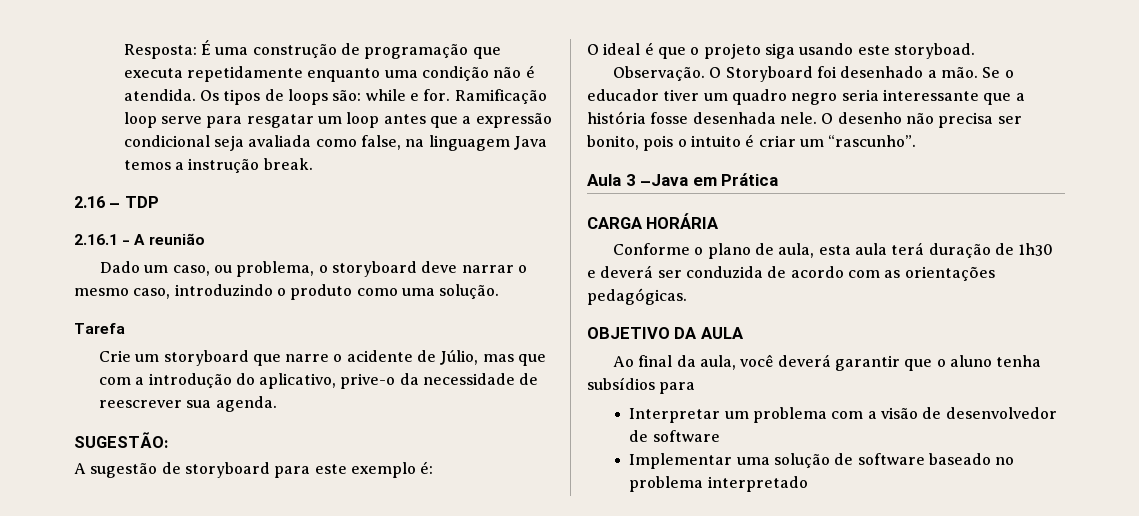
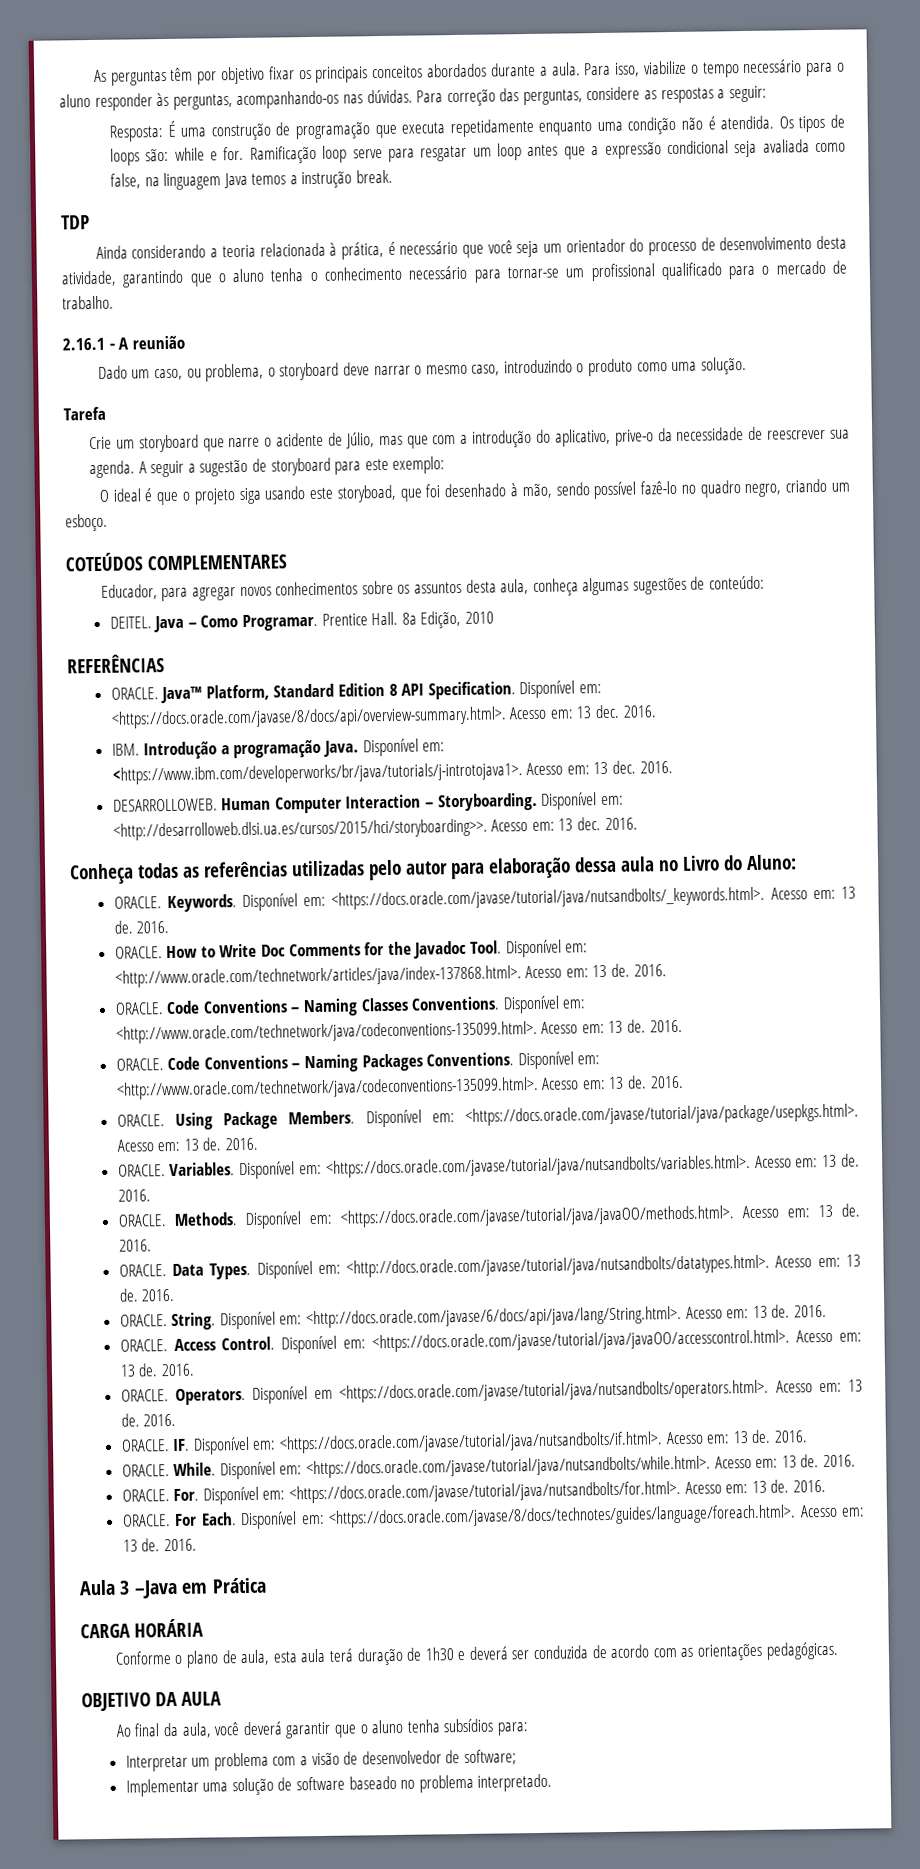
(123, 51) none -> [93,59,846,86] [59,85,767,111] As perguntas têm por objetivo fixar os principais conceitos abordados durante a aula. Para isso, viabilize o tempo necessário para o aluno responder às perguntas, acompanhando-os nas dúvidas. Para correção das perguntas, considere as respostas a seguir: //
[74,196,121,208] 2.16 – -> (394, 176) none
(159, 202) none -> [95,235,848,260] [61,260,847,288] [62,295,114,310] // Ainda considerando a teoria relacionada à prática, é necessário que você seja um orientador do processo de desenvolvimento desta atividade, garantindo que o aluno tenha o conhecimento necessário para tornar-se um profissional qualificado para o mercado de trabalho.
[74,432,168,448] [74,463,86,474] // SUGESTÃO: // A -> [138,460,196,478] A seguir a
[350,461,434,478] exemplo é: -> [392,456,446,474] exemplo:
[893,43,975,59] [612,66,1014,82] [587,89,1025,105] [587,111,1022,128] [587,134,917,151] storyboad. // Observação. O Storyboard foi desenhado a mão. Se o educador tiver um quadro negro seria interessante que a história fosse desenhada nele. O desenho não precisa ser bonito, pois o intuito é criar um “rascunho”. -> [336,478,850,503] [65,513,108,532] [65,552,287,572] [100,575,766,602] [109,610,494,633] [67,654,165,674] [110,680,602,704] [110,704,657,729] [111,738,446,760] [111,760,673,785] [112,792,624,814] [112,817,638,841] [69,854,797,885] [113,886,857,913] [113,920,170,934] [114,939,589,959] [114,963,667,988] [114,995,587,1017] [115,1019,683,1044] [115,1051,601,1073] [116,1075,684,1100] [116,1103,860,1130] [116,1137,259,1152] [117,1153,860,1180] [117,1189,151,1202] [117,1203,860,1229] [118,1239,152,1252] [118,1254,861,1280] [118,1288,176,1302] [119,1304,827,1331] [119,1329,862,1354] [119,1363,195,1377] [120,1379,864,1405] [120,1413,177,1427] [120,1429,808,1455] [121,1454,856,1480] [121,1479,826,1505] [121,1504,865,1530] [122,1538,197,1552] storyboad, que foi desenhado à mão, sendo possível fazê-lo no quadro negro, criando um esboço. // COTEÚDOS COMPLEMENTARES // Educador, para agregar novos conhecimentos sobre os assuntos desta aula, conheça algumas sugestões de conteúdo: // DEITEL. Java – Como Programar. Prentice Hall. 8a Edição, 2010 // REFERÊNCIAS // ORACLE. Java™ Platform, Standard Edition 8 API Specification. Disponível em: <https://docs.oracle.com/javase/8/docs/api/overview-summary.html>. Acesso em: 13 dec. 2016. // IBM. Introdução a programação Java. Disponível em: <https://www.ibm.com/developerworks/br/java/tutorials/j-introtojava1>. Acesso em: 13 dec. 2016. // DESARROLLOWEB. Human Computer Interaction – Storyboarding. Disponível em: <http://desarrolloweb.dlsi.ua.es/cursos/2015/hci/storyboarding>>. Acesso em: 13 dec. 2016. // Conheça todas as referências utilizadas pelo autor para elaboração dessa aula no Livro do Aluno: // ORACLE. Keywords. Disponível em: <https://docs.oracle.com/javase/tutorial/java/nutsandbolts/_keywords.html>. Acesso em: 13 de. 2016. // ORACLE. How to Write Doc Comments for the Javadoc Tool. Disponível em: <http://www.oracle.com/technetwork/articles/java/index-137868.html>. Acesso em: 13 de. 2016. // ORACLE. Code Conventions – Naming Classes Conventions. Disponível em: <http://www.oracle.com/technetwork/java/codeconventions-135099.html>. Acesso em: 13 de. 2016. // ORACLE. Code Conventions – Naming Packages Conventions. Disponível em: <http://www.oracle.com/technetwork/java/codeconventions-135099.html>. Acesso em: 13 de. 2016. // ORACLE. Using Package Members. Disponível em: <https://docs.oracle.com/javase/tutorial/java/package/usepkgs.html>. Acesso em: 13 de. 2016. // ORACLE. Variables. Disponível em: <https://docs.oracle.com/javase/tutorial/java/nutsandbolts/variables.html>. Acesso em: 13 de. 2016. // ORACLE. Methods. Disponível em: <https://docs.oracle.com/javase/tutorial/java/javaOO/methods.html>. Acesso em: 13 de. 2016. // ORACLE. Data Types. Disponível em: <http://docs.oracle.com/javase/tutorial/java/nutsandbolts/datatypes.html>. Acesso em: 13 de. 2016. // ORACLE. String. Disponível em: <http://docs.oracle.com/javase/6/docs/api/java/lang/String.html>. Acesso em: 13 de. 2016. // ORACLE. Access Control. Disponível em: <https://docs.oracle.com/javase/tutorial/java/javaOO/accesscontrol.html>. Acesso em: 13 de. 2016. // ORACLE. Operators. Disponível em <https://docs.oracle.com/javase/tutorial/java/nutsandbolts/operators.html>. Acesso em: 13 de. 2016. // ORACLE. IF. Disponível em: <https://docs.oracle.com/javase/tutorial/java/nutsandbolts/if.html>. Acesso em: 13 de. 2016. // ORACLE. While. Disponível em: <https://docs.oracle.com/javase/tutorial/java/nutsandbolts/while.html>. Acesso em: 13 de. 2016. // ORACLE. For. Disponível em: <https://docs.oracle.com/javase/tutorial/java/nutsandbolts/for.html>. Acesso em: 13 de. 2016. // ORACLE. For Each. Disponível em: <https://docs.oracle.com/javase/8/docs/technotes/guides/language/foreach.html>. Acesso em: 13 de. 2016.
[659,382,696,394] para -> [496,1722,529,1736] para:
[652,430,720,442] software -> [463,1749,517,1766] software;
[707,476,808,492] interpretado -> [477,1773,553,1792] interpretado.

